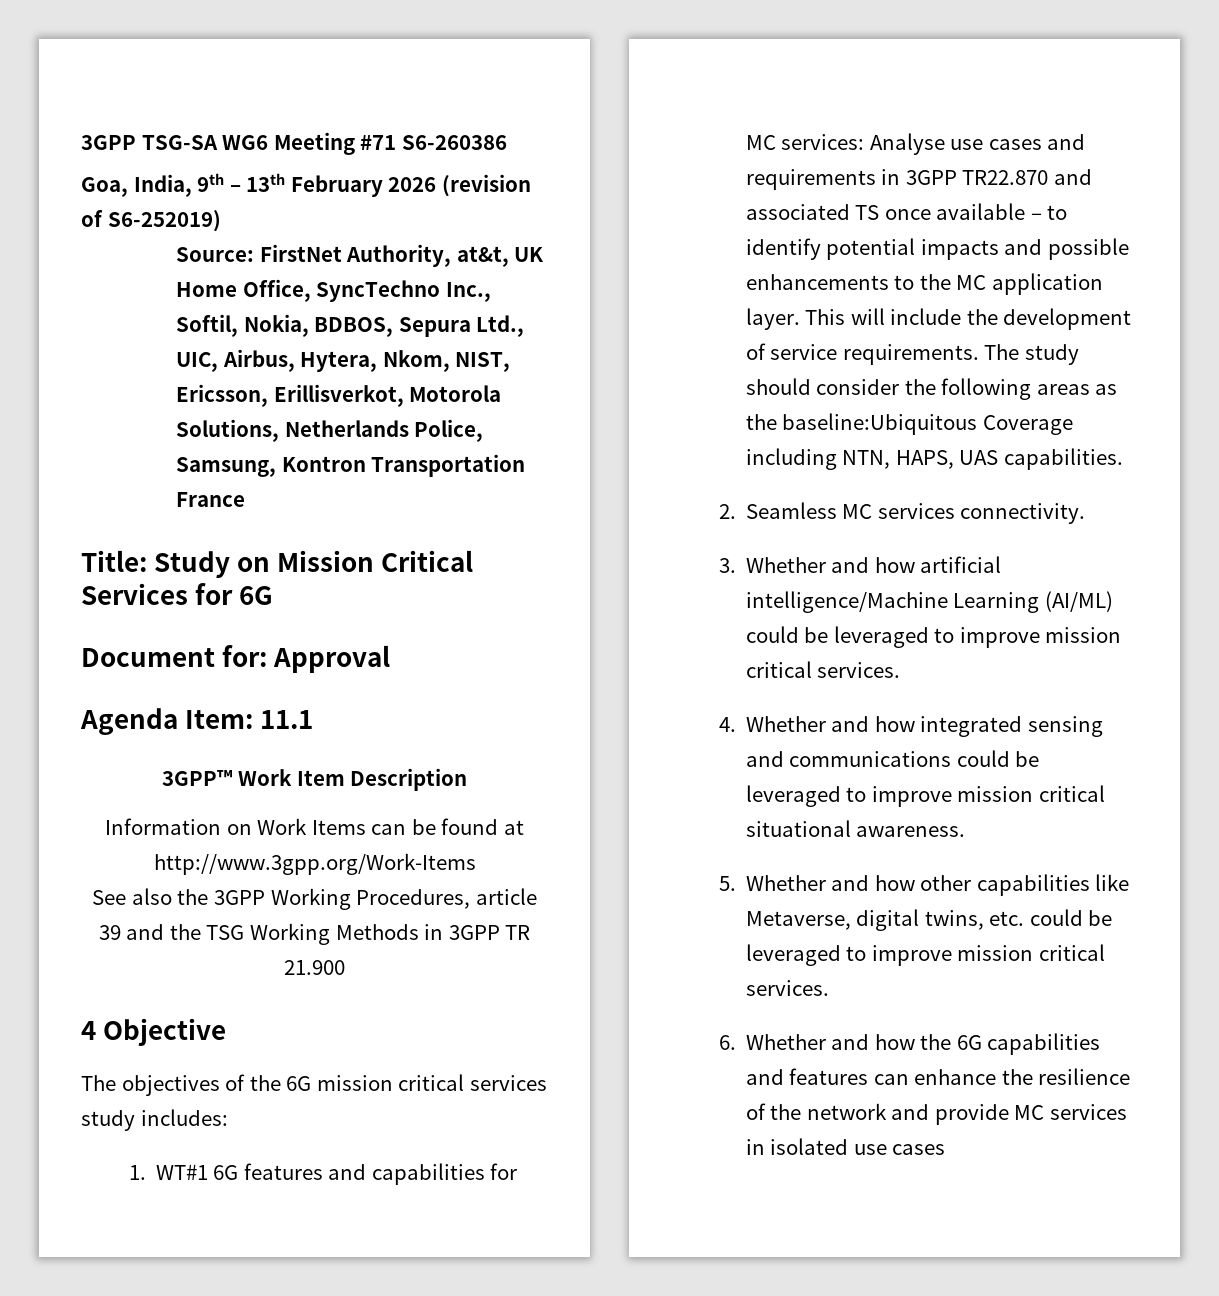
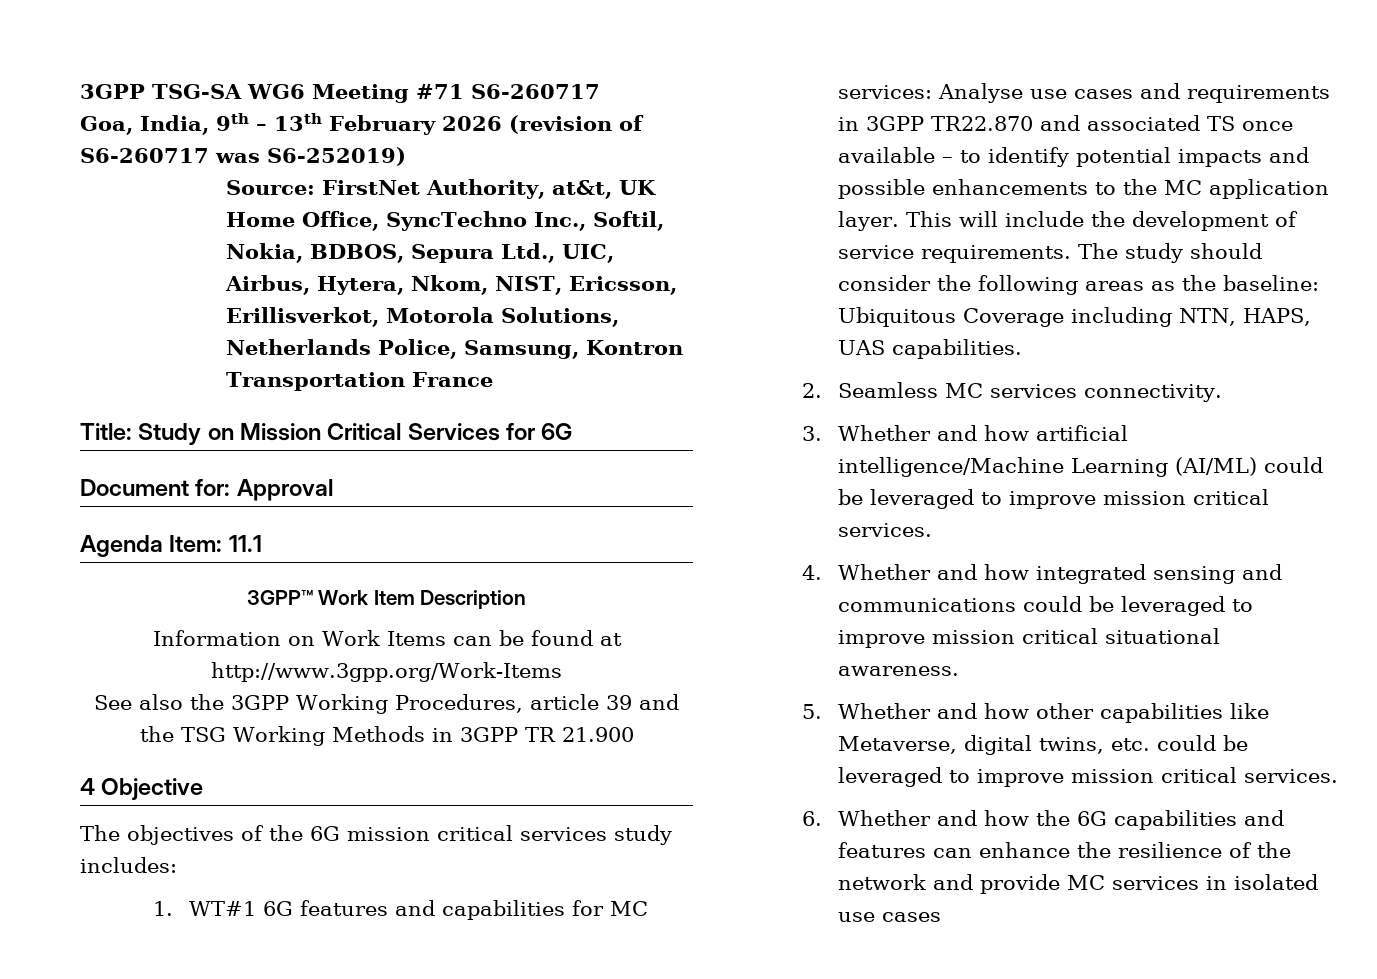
[401,135,507,150] S6-260386 -> [471,84,600,99] S6-260717
(103, 218) none -> [80,148,260,163] S6-260717 was
[782,413,978,435] baseline:Ubiquitous -> [1223,275,1320,291] [838,307,957,327] baseline: Ubiquitous

